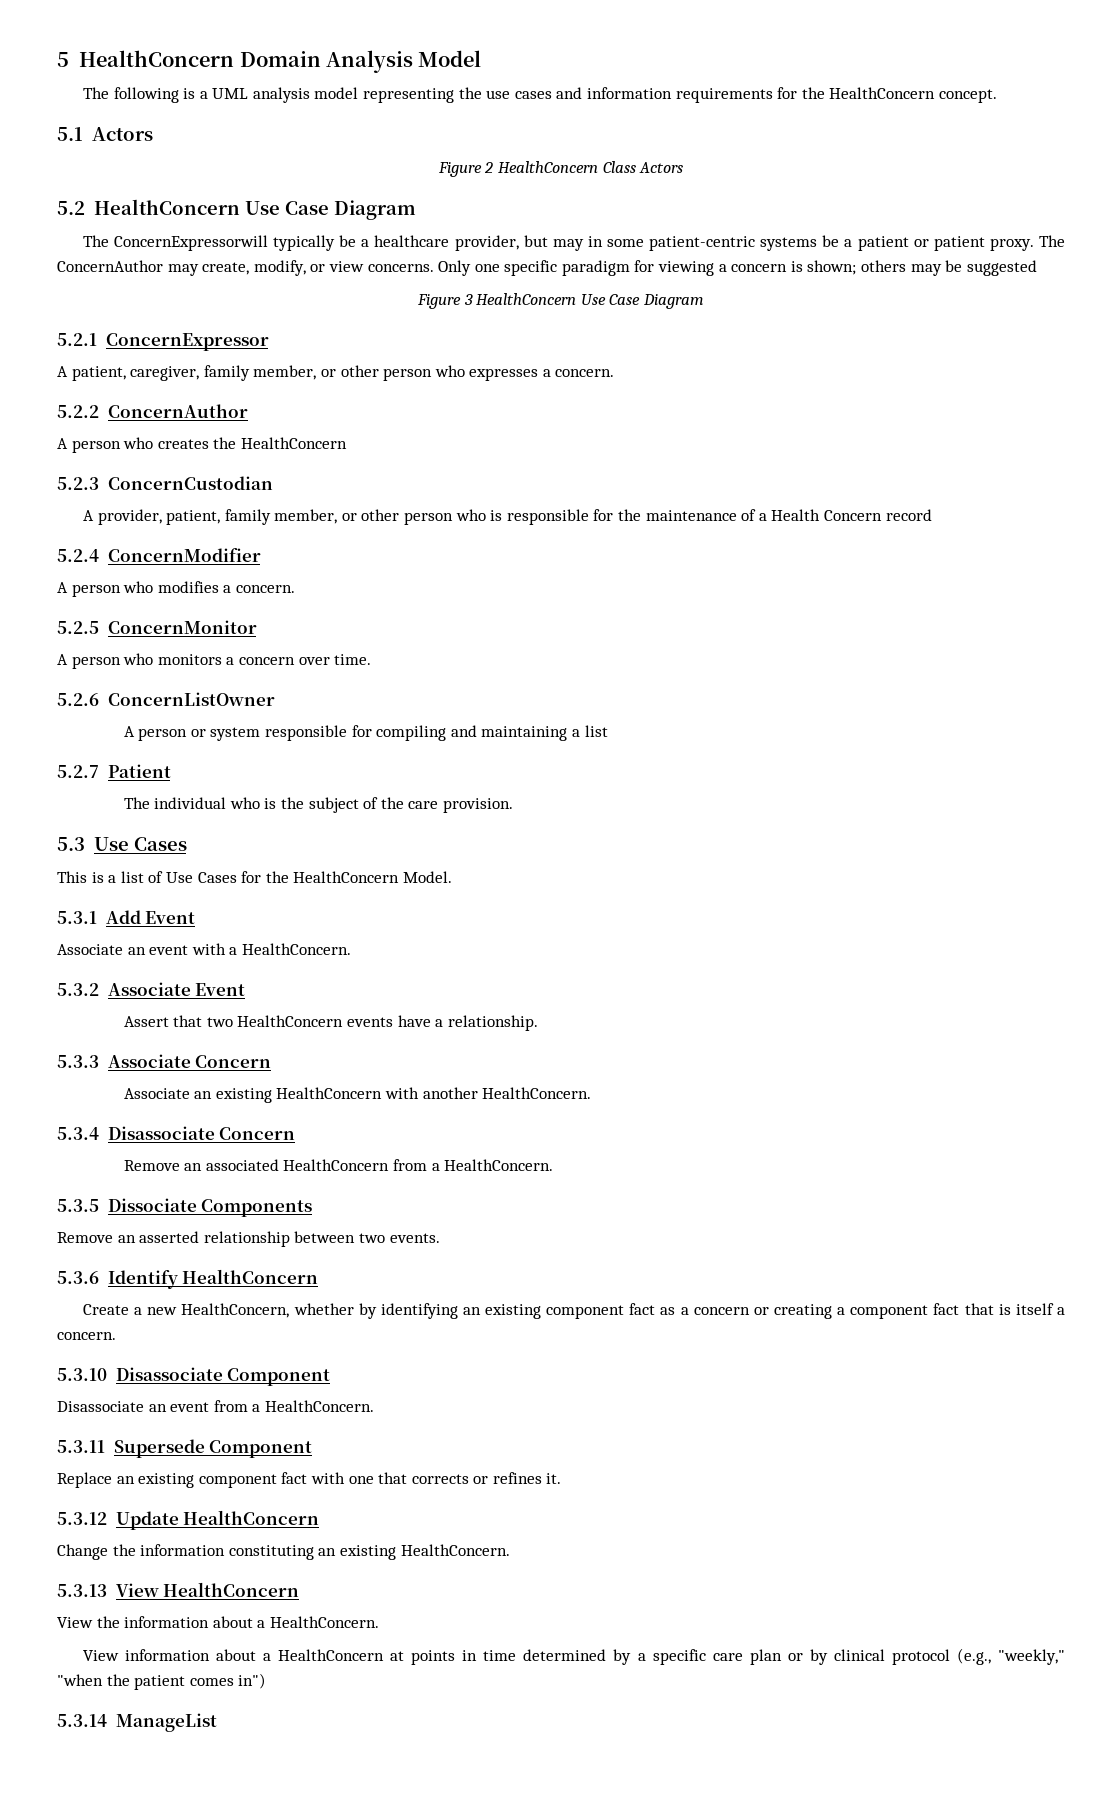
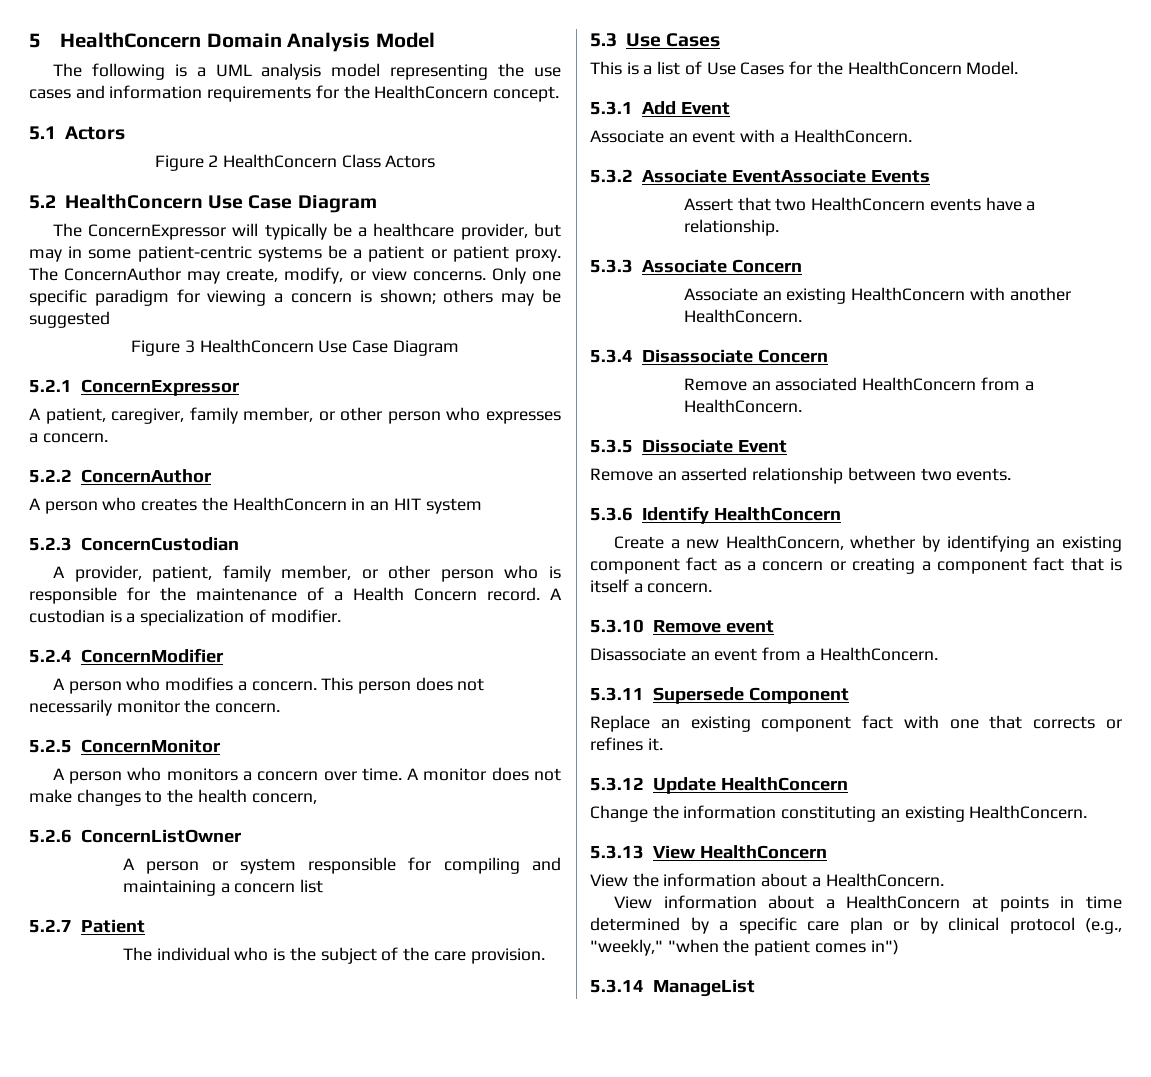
[114,235,269,251] ConcernExpressorwill -> [88,223,259,240] ConcernExpressor will
(347, 443) none -> [351,498,482,514] in an HIT system
[885,509,932,521] record -> [487,587,562,601] [29,609,341,626] record. A custodian is a specialization of modifier.
(295, 589) none -> [321,677,485,694] [29,699,281,716] This person does not necessarily monitor the concern.
(372, 659) none -> [407,767,561,781] [29,789,317,806] A monitor does not make changes to the health concern,
(581, 733) none -> [234,883,296,893] concern
[195,983,246,996] Event -> [731,169,930,183] EventAssociate Events
[201,1199,313,1217] Components -> [737,440,787,453] Event
[115,1367,331,1386] Disassociate Component -> [652,620,774,633] Remove event

